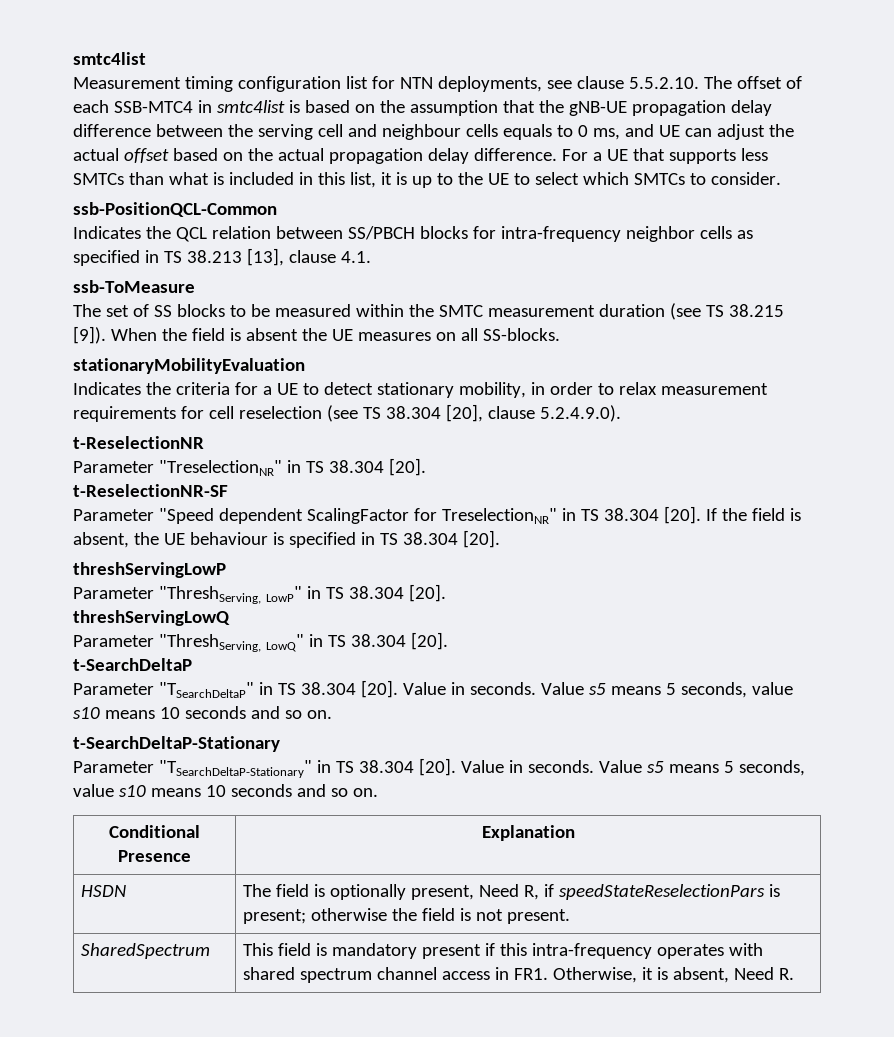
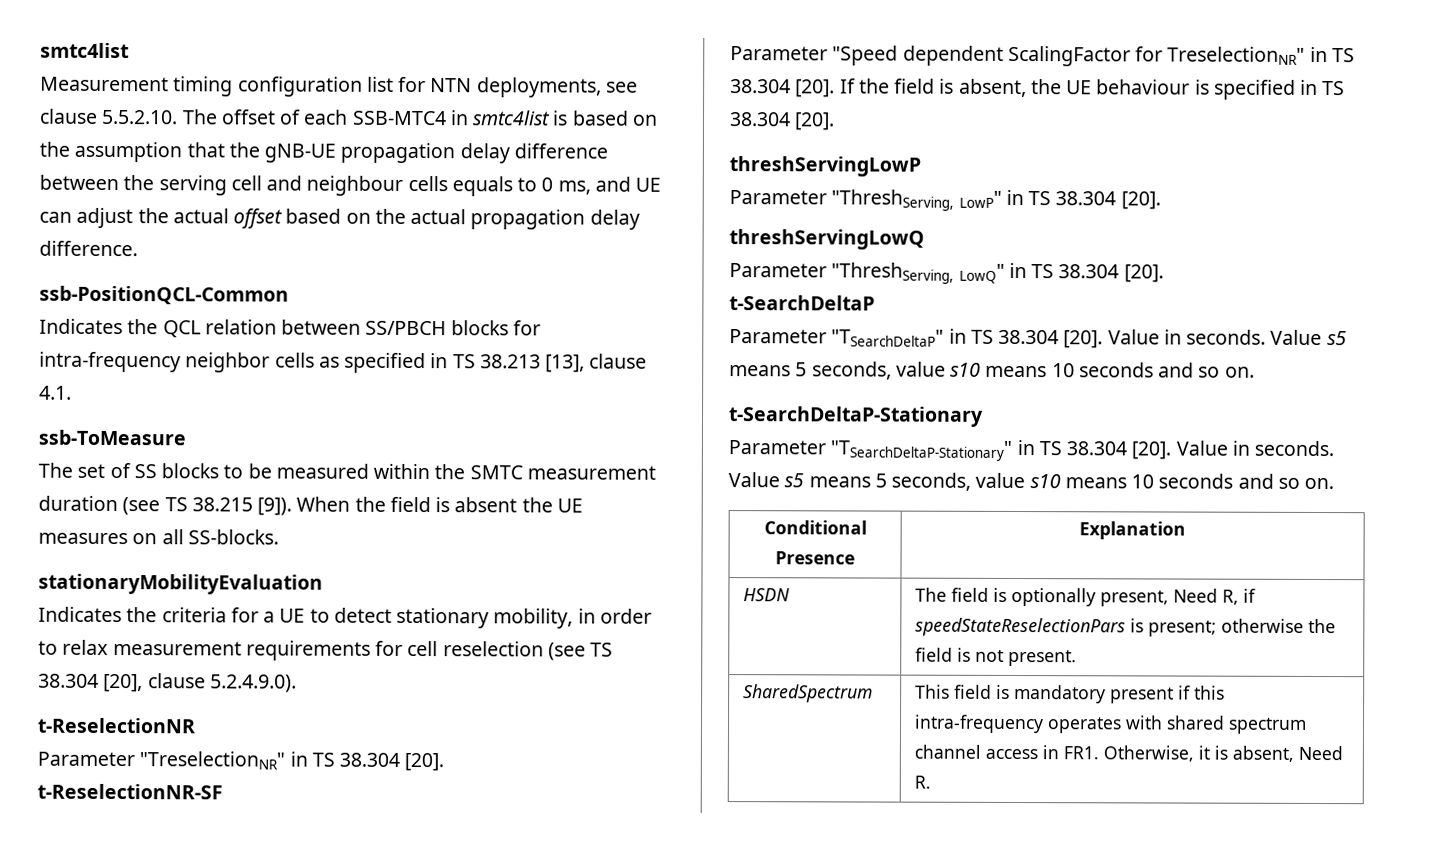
[561,148,768,164] [73,172,781,188] For a UE that supports less SMTCs than what is included in this list, it is up to the UE to select which SMTCs to consider. -> (138, 248) none

